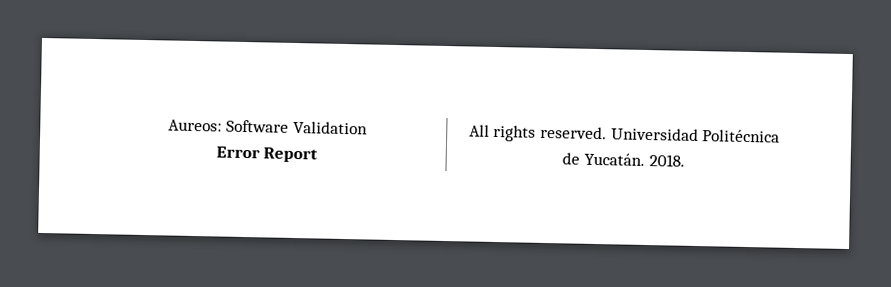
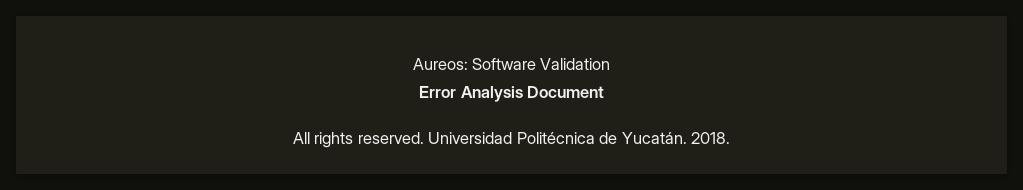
[263,147,319,163] Report -> [460,86,604,102] Analysis Document

